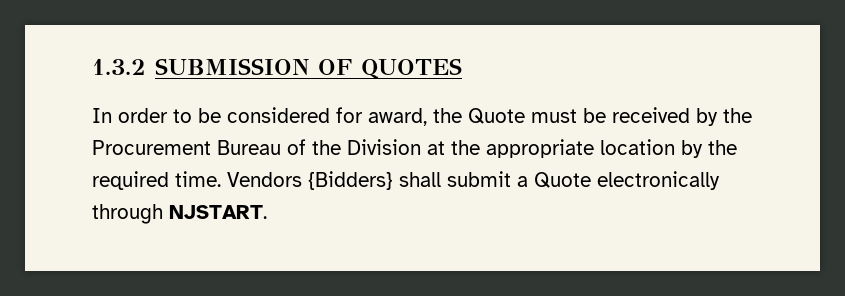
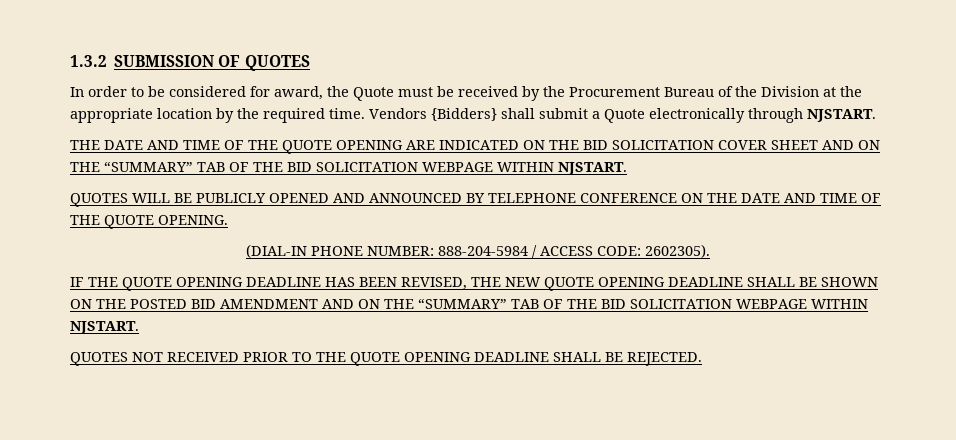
(267, 212) none -> [70,140,880,154] [70,161,627,175] [70,193,881,207] [70,215,228,229] [246,244,710,258] [70,277,878,291] [70,298,868,309] [70,321,139,334] [70,352,702,366] // THE DATE AND TIME OF THE QUOTE OPENING ARE INDICATED ON THE BID SOLICITATION COVER SHEET AND ON THE “SUMMARY” TAB OF THE BID SOLICITATION WEBPAGE WITHIN NJSTART. // QUOTES WILL BE PUBLICLY OPENED AND ANNOUNCED BY TELEPHONE CONFERENCE ON THE DATE AND TIME OF THE QUOTE OPENING. // (DIAL-IN PHONE NUMBER: 888-204-5984 / ACCESS CODE: 2602305). // IF THE QUOTE OPENING DEADLINE HAS BEEN REVISED, THE NEW QUOTE OPENING DEADLINE SHALL BE SHOWN ON THE POSTED BID AMENDMENT AND ON THE “SUMMARY” TAB OF THE BID SOLICITATION WEBPAGE WITHIN NJSTART. // QUOTES NOT RECEIVED PRIOR TO THE QUOTE OPENING DEADLINE SHALL BE REJECTED.

